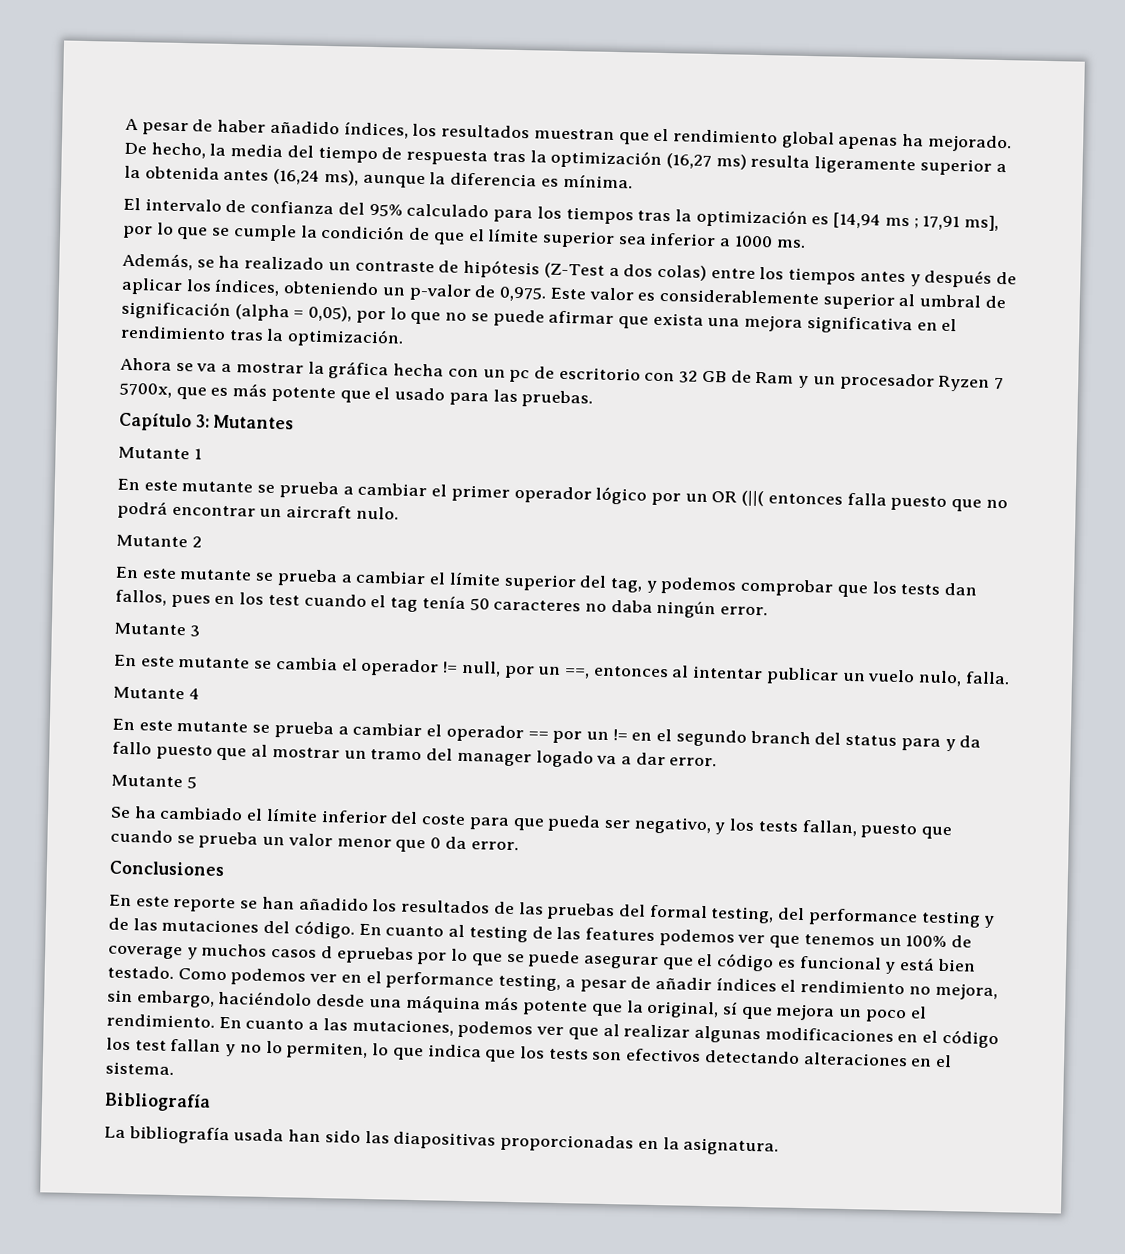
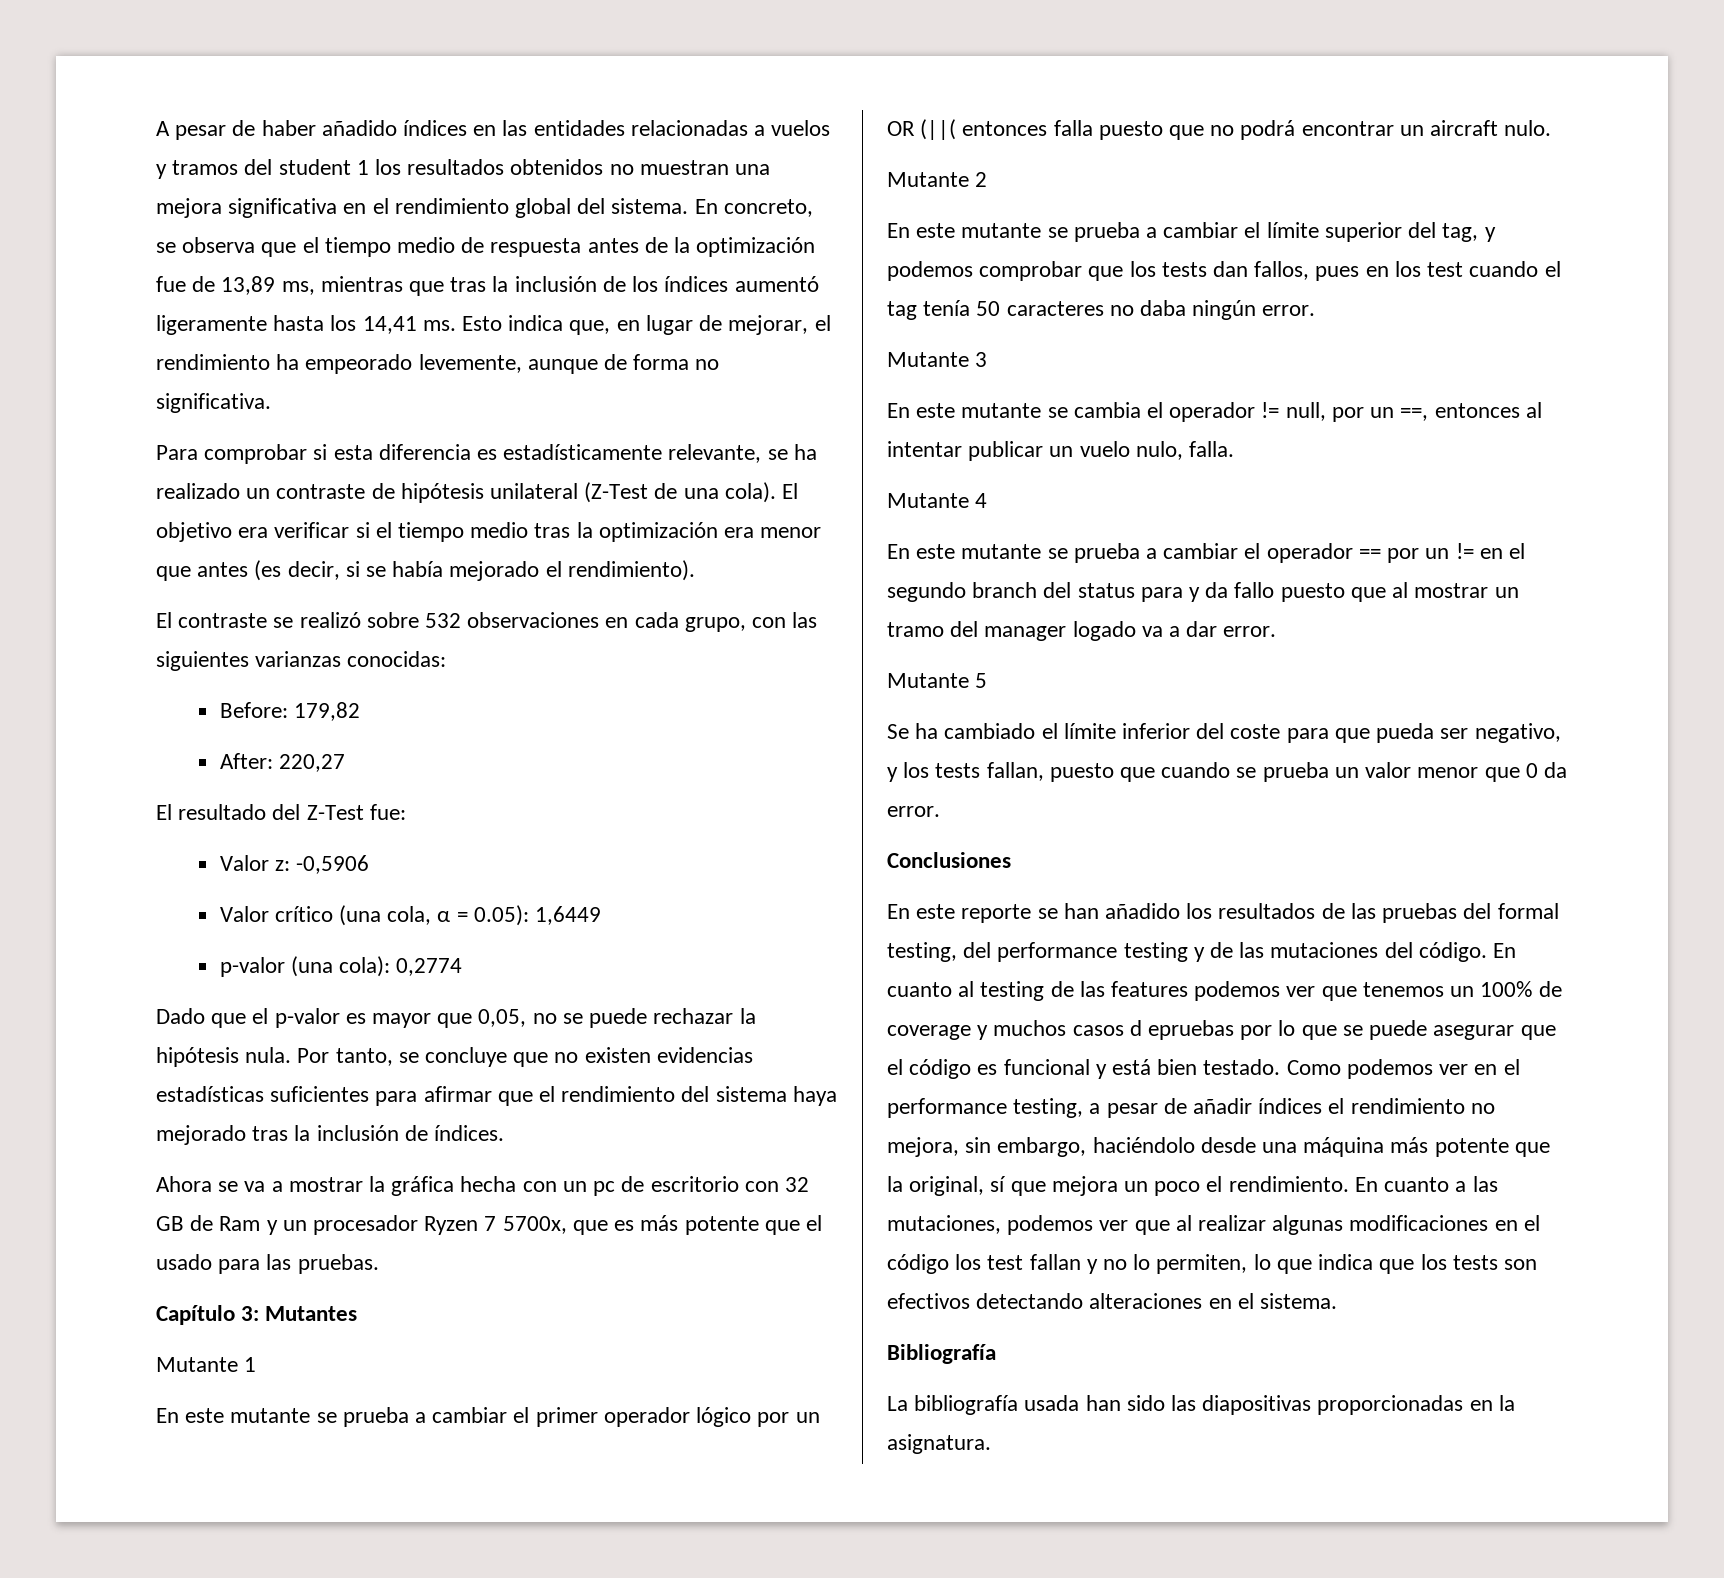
[343,121,1012,153] [124,142,1007,176] [124,165,633,189] [123,197,1000,231] [122,222,806,248] [122,252,193,271] índices, los resultados muestran que el rendimiento global apenas ha mejorado. De hecho, la media del tiempo de respuesta tras la optimización (16,27 ms) resulta ligeramente superior a la obtenida antes (16,24 ms), aunque la diferencia es mínima. // El intervalo de confianza del 95% calculado para los tiempos tras la optimización es [14,94 ms ; 17,91 ms], por lo que se cumple la condición de que el límite superior sea inferior a 1000 ms. // Además, -> [403,120,831,136] [156,159,771,179] [156,198,813,218] [156,237,816,257] [156,276,819,296] [156,315,831,335] [156,354,720,374] [156,393,271,413] [156,444,762,464] índices en las entidades relacionadas a vuelos y tramos del student 1 los resultados obtenidos no muestran una mejora significativa en el rendimiento global del sistema. En concreto, se observa que el tiempo medio de respuesta antes de la optimización fue de 13,89 ms, mientras que tras la inclusión de los índices aumentó ligeramente hasta los 14,41 ms. Esto indica que, en lugar de mejorar, el rendimiento ha empeorado levemente, aunque de forma no significativa. // Para comprobar si esta diferencia es estadísticamente relevante,
[543,262,1018,288] [121,277,1006,310] [121,300,958,335] [120,325,405,348] (Z-Test a dos colas) entre los tiempos antes y después de aplicar los índices, obteniendo un p-valor de 0,975. Este valor es considerablemente superior al umbral de significación (alpha = 0,05), por lo que no se puede afirmar que exista una mejora significativa en el rendimiento tras la optimización. -> [490,482,799,503] [156,522,822,542] [156,560,695,581] [156,612,818,632] [156,651,447,671] [219,702,360,721] [219,753,345,772] [156,804,406,820] [219,855,369,874] [219,905,601,926] [219,956,463,977] [156,1008,756,1028] [156,1047,753,1067] [156,1086,837,1106] [156,1125,505,1145] unilateral (Z-Test de una cola). El objetivo era verificar si el tiempo medio tras la optimización era menor que antes (es decir, si se había mejorado el rendimiento). // El contraste se realizó sobre 532 observaciones en cada grupo, con las siguientes varianzas conocidas: // Before: 179,82 // After: 220,27 // El resultado del Z-Test fue: // Valor z: -0,5906 // Valor crítico (una cola, α = 0.05): 1,6449 // p-valor (una cola): 0,2774 // Dado que el p-valor es mayor que 0,05, no se puede rechazar la hipótesis nula. Por tanto, se concluye que no existen evidencias estadísticas suficientes para afirmar que el rendimiento del sistema haya mejorado tras la inclusión de índices.

